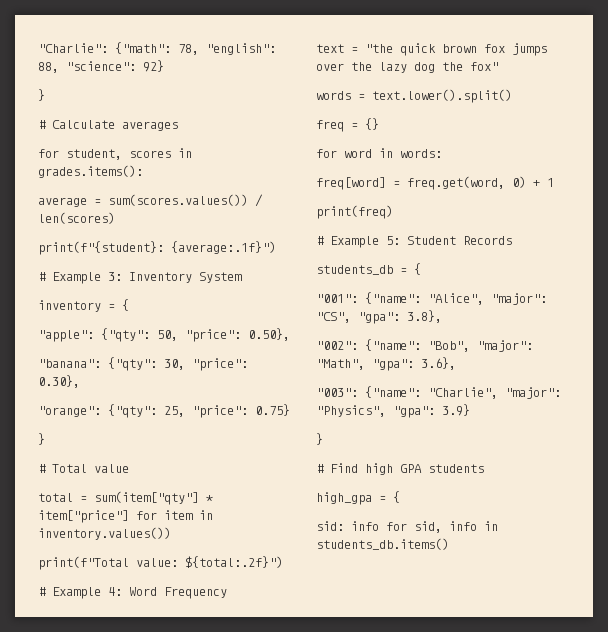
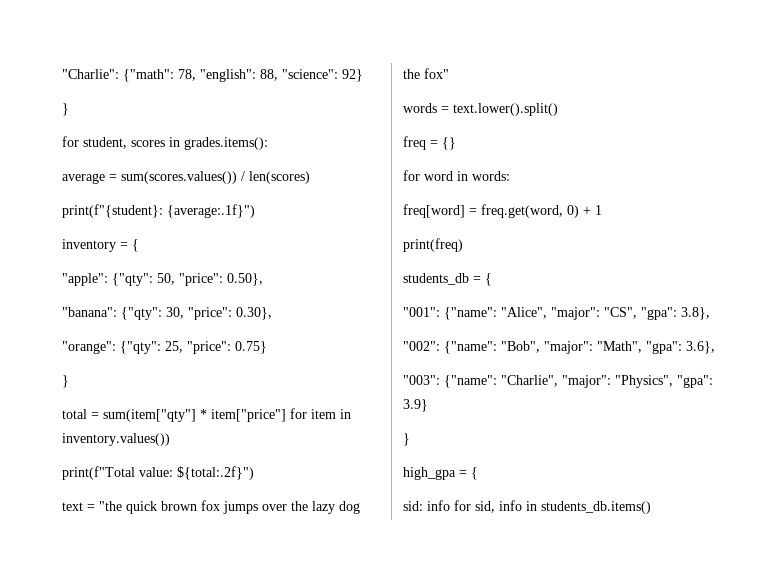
[38,120,178,131] // # Calculate averages -> (69, 109) none
[38,272,242,284] // # Example 3: Inventory System -> (255, 211) none
[38,464,129,473] // # Total value -> (69, 381) none
[38,587,227,599] // # Example 4: Word Frequency -> (254, 473) none
[316,236,512,248] // # Example 5: Student Records -> (463, 245) none
[316,463,484,475] // # Find high GPA students -> (410, 439) none

